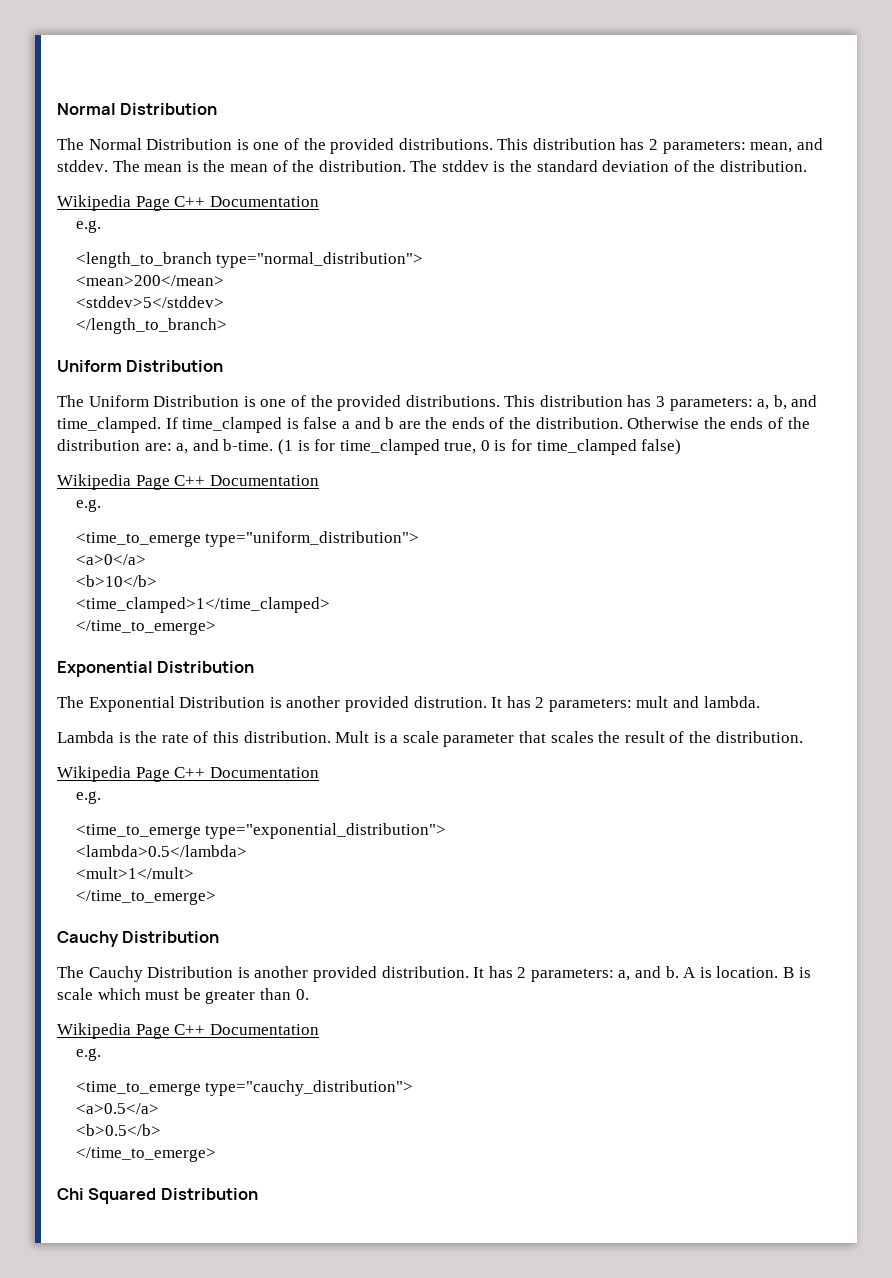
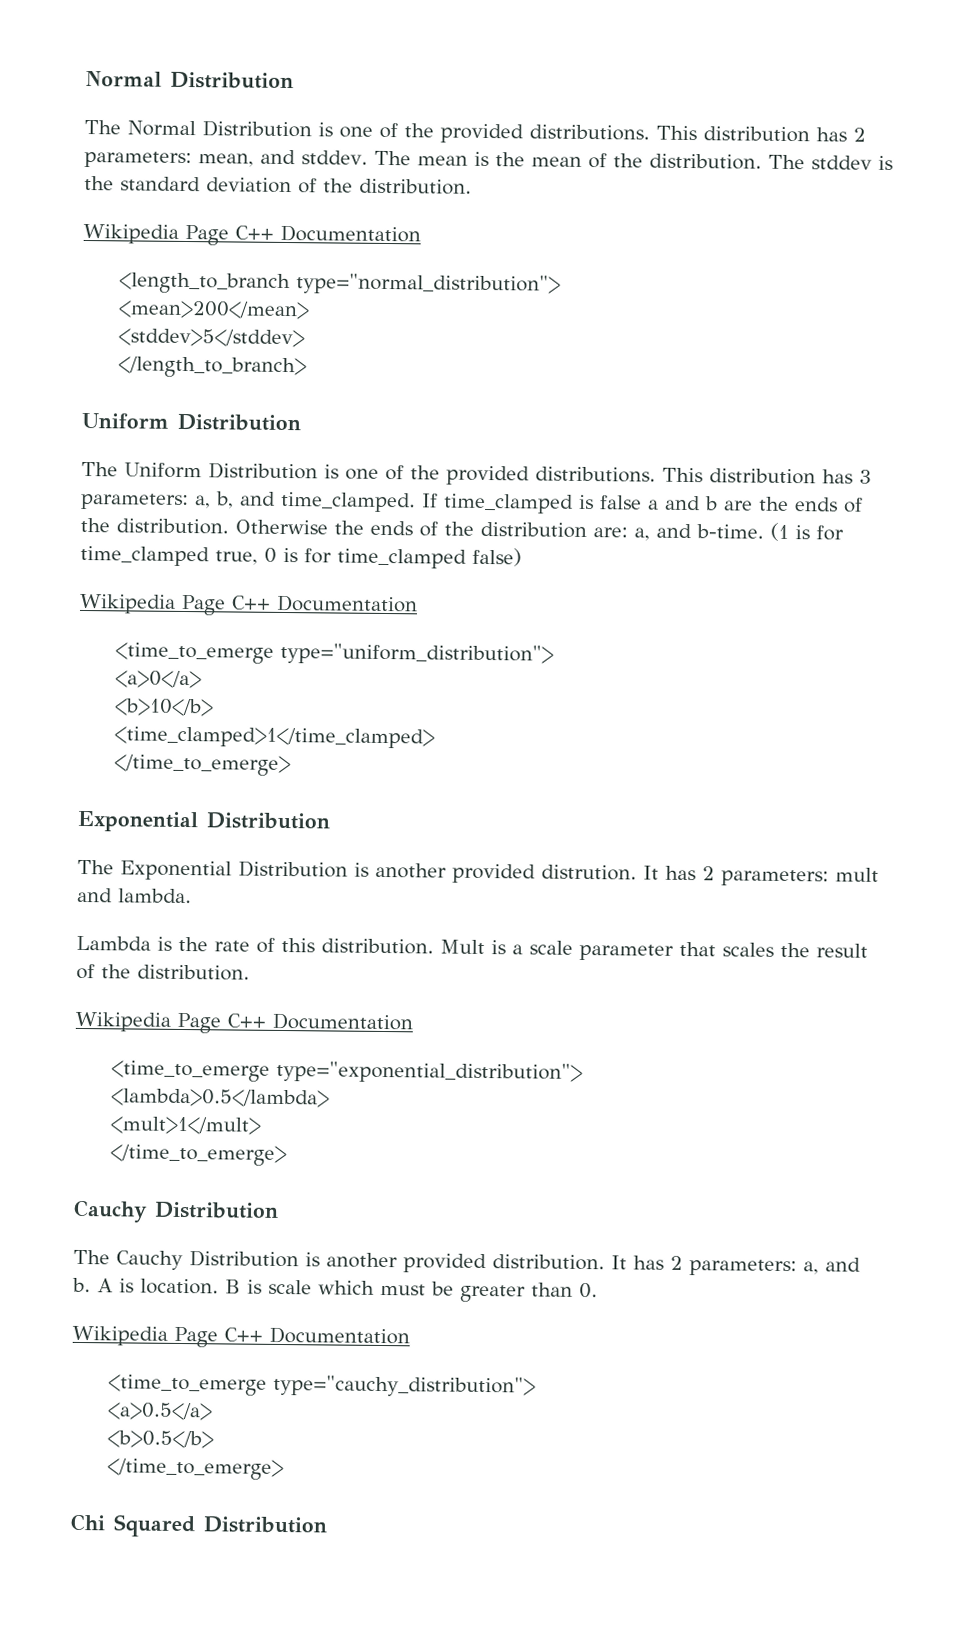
[75,220,101,233] // e.g. -> (421, 233) none
[75,499,101,512] // e.g. -> (418, 603) none
[75,791,101,804] // e.g. -> (413, 1021) none
[75,1048,101,1061] // e.g. -> (410, 1335) none

